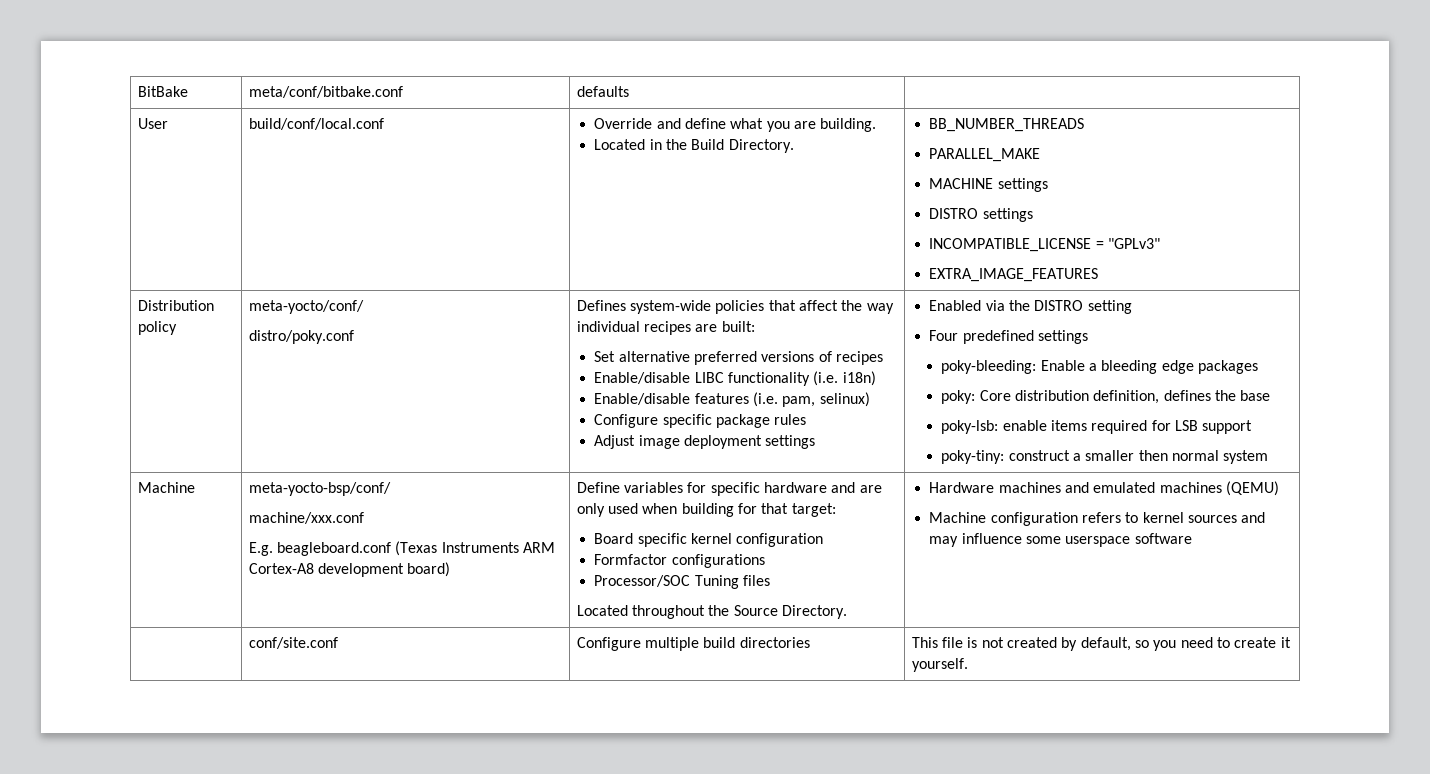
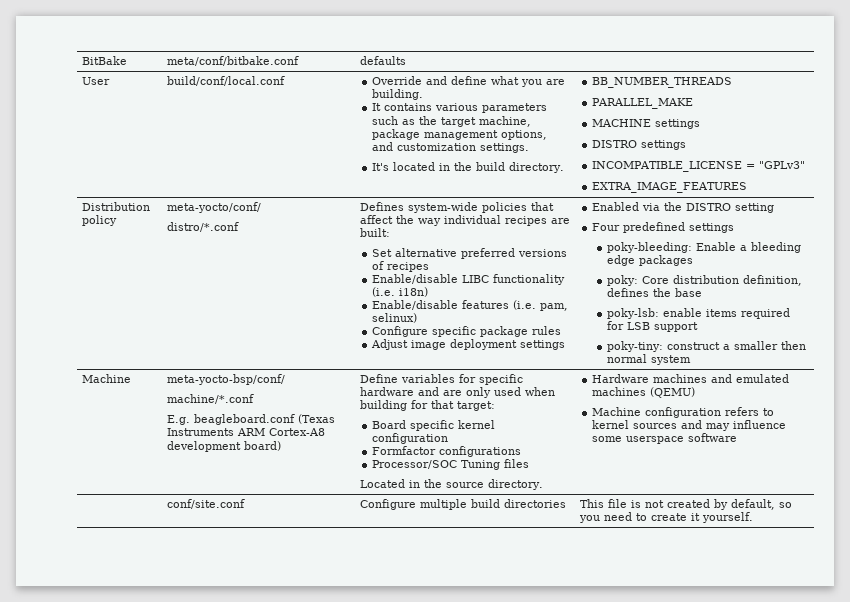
[594,139,794,153] Located in the Build Directory. -> [372,103,548,113] [372,116,532,127] [372,129,548,140] [372,142,530,153] [372,162,565,173] It contains various parameters such as the target machine, package management options, and customization settings. // It's located in the build directory.
[248,330,354,344] distro/poky.conf -> [167,222,240,232] distro/*.conf
[248,512,364,524] machine/xxx.conf -> [167,394,255,404] machine/*.conf
[632,605,848,619] throughout the Source Directory. -> [409,479,544,490] in the source directory.

